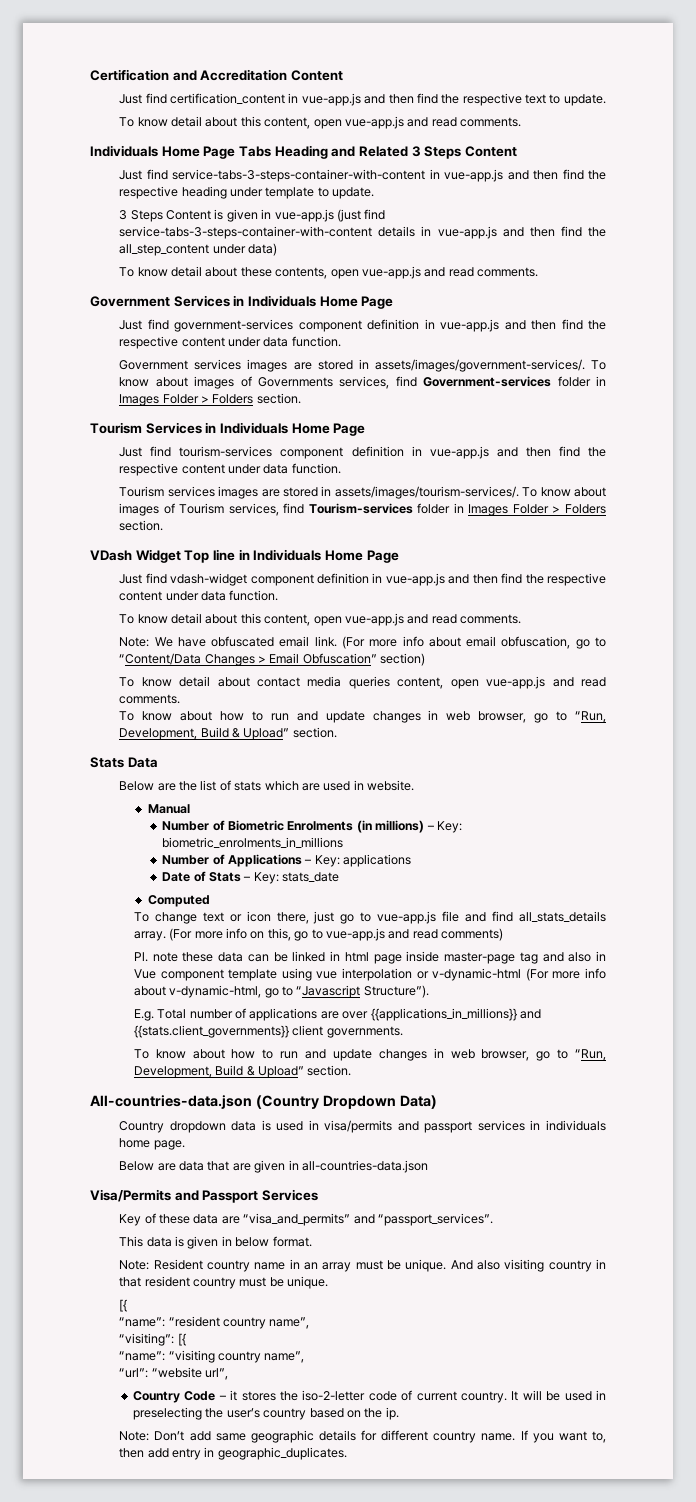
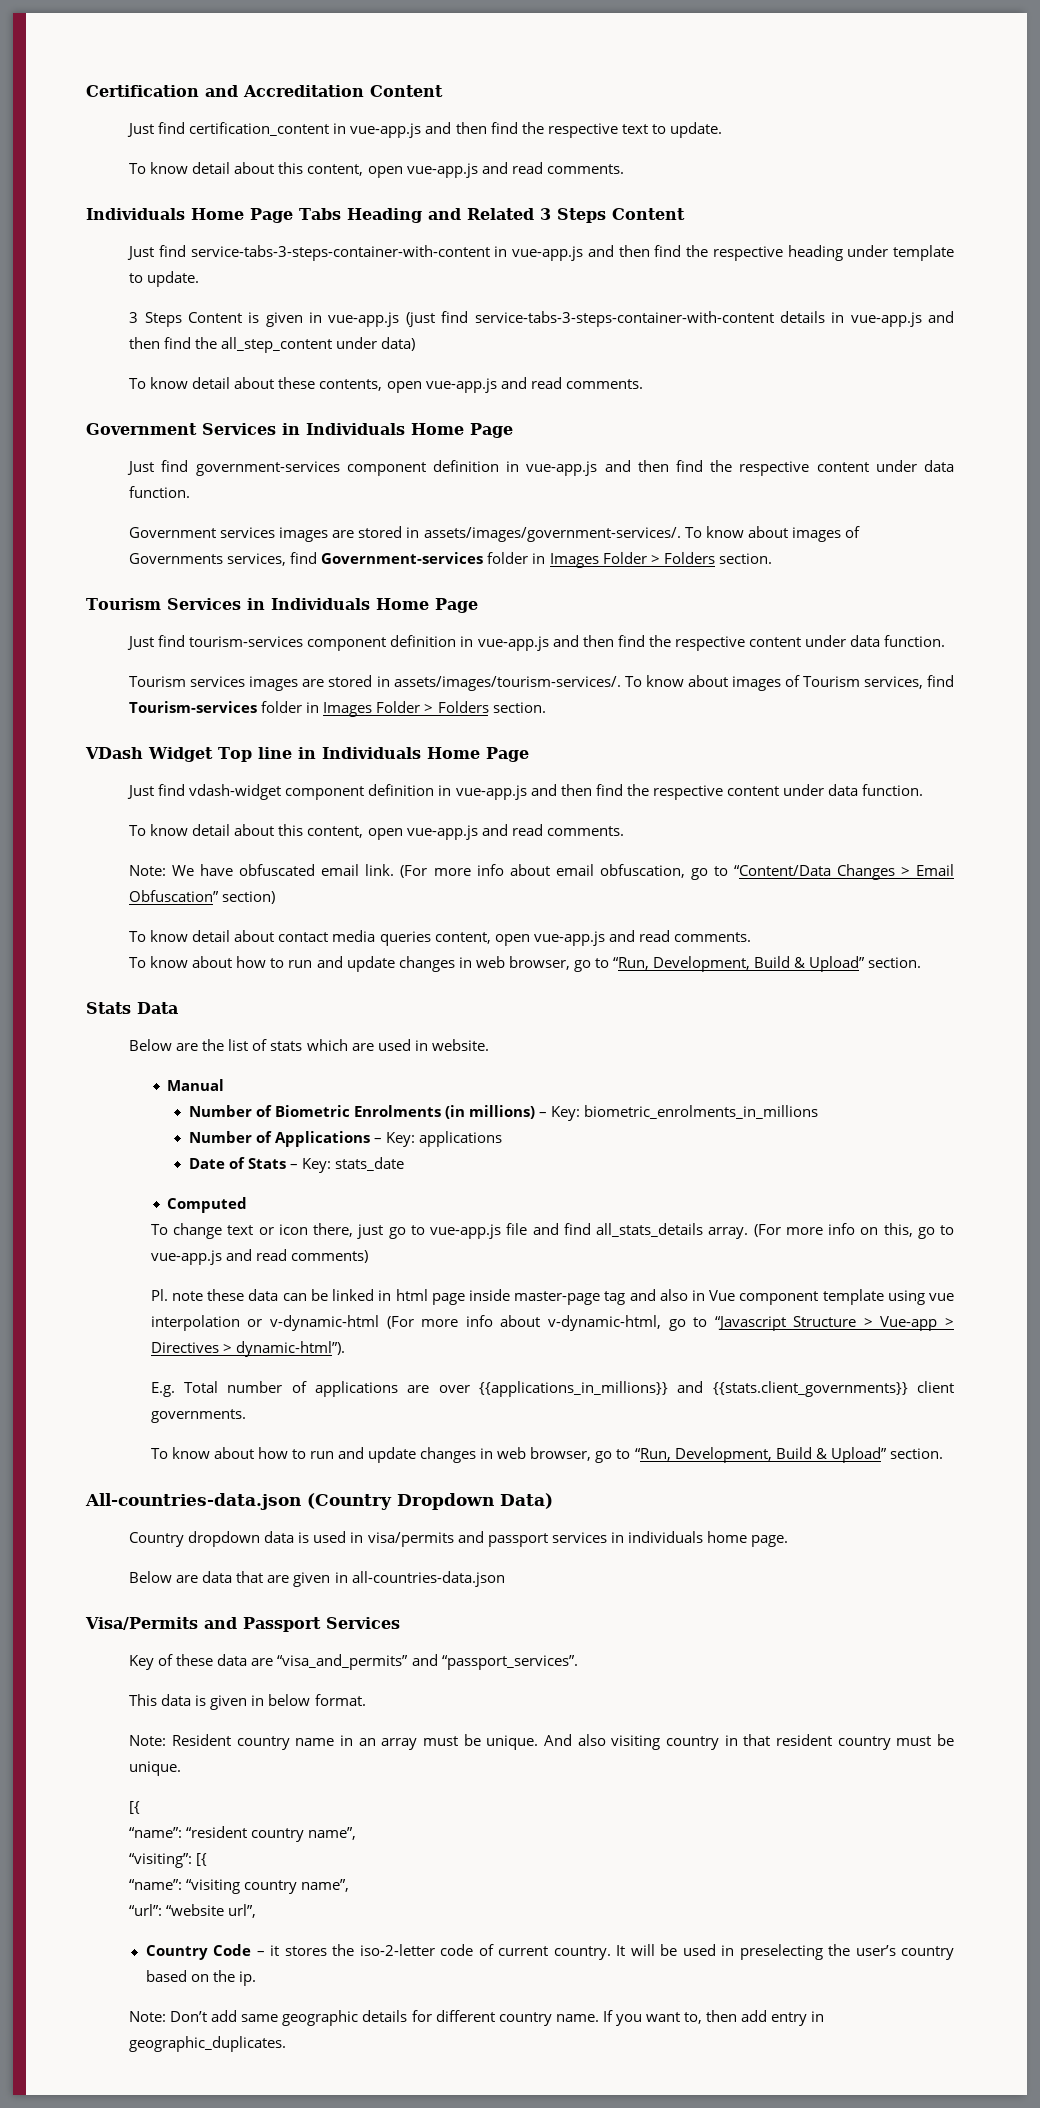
[363,985,429,998] Structure”). -> [793,1316,954,1331] [150,1341,345,1357] Structure > Vue-app > Directives > dynamic-html”).

